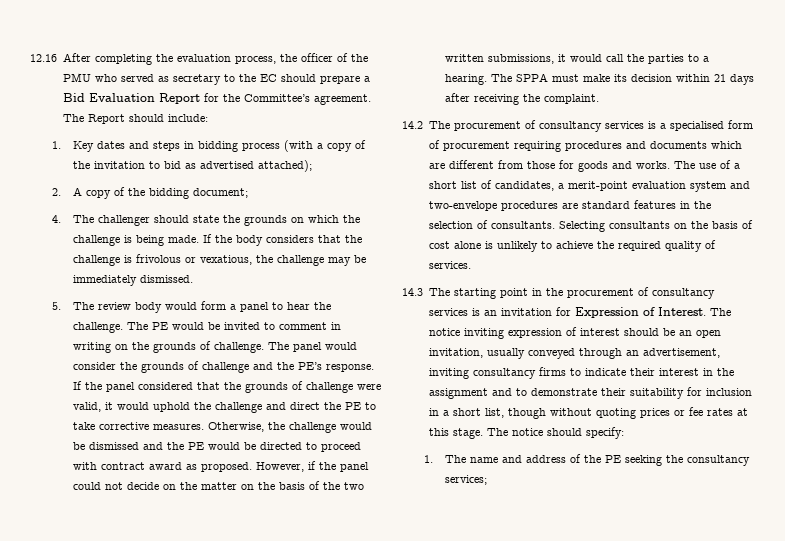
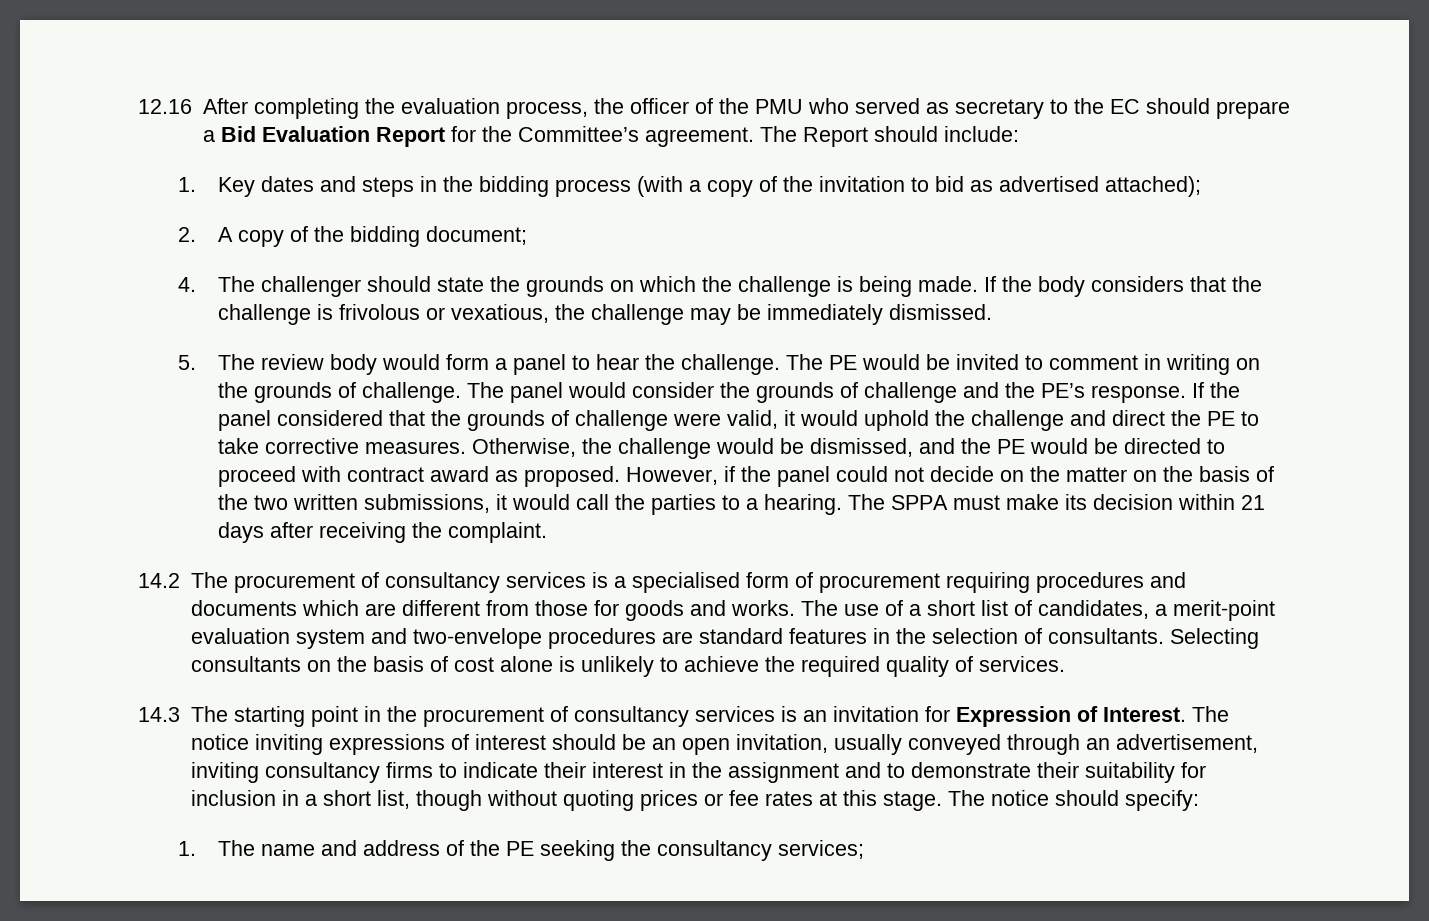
(195, 145) none -> [442,176,473,192] the
[89,442,140,450] dismissed -> [809,438,913,457] dismissed,
[507,328,562,338] expression -> [328,734,445,755] expressions

